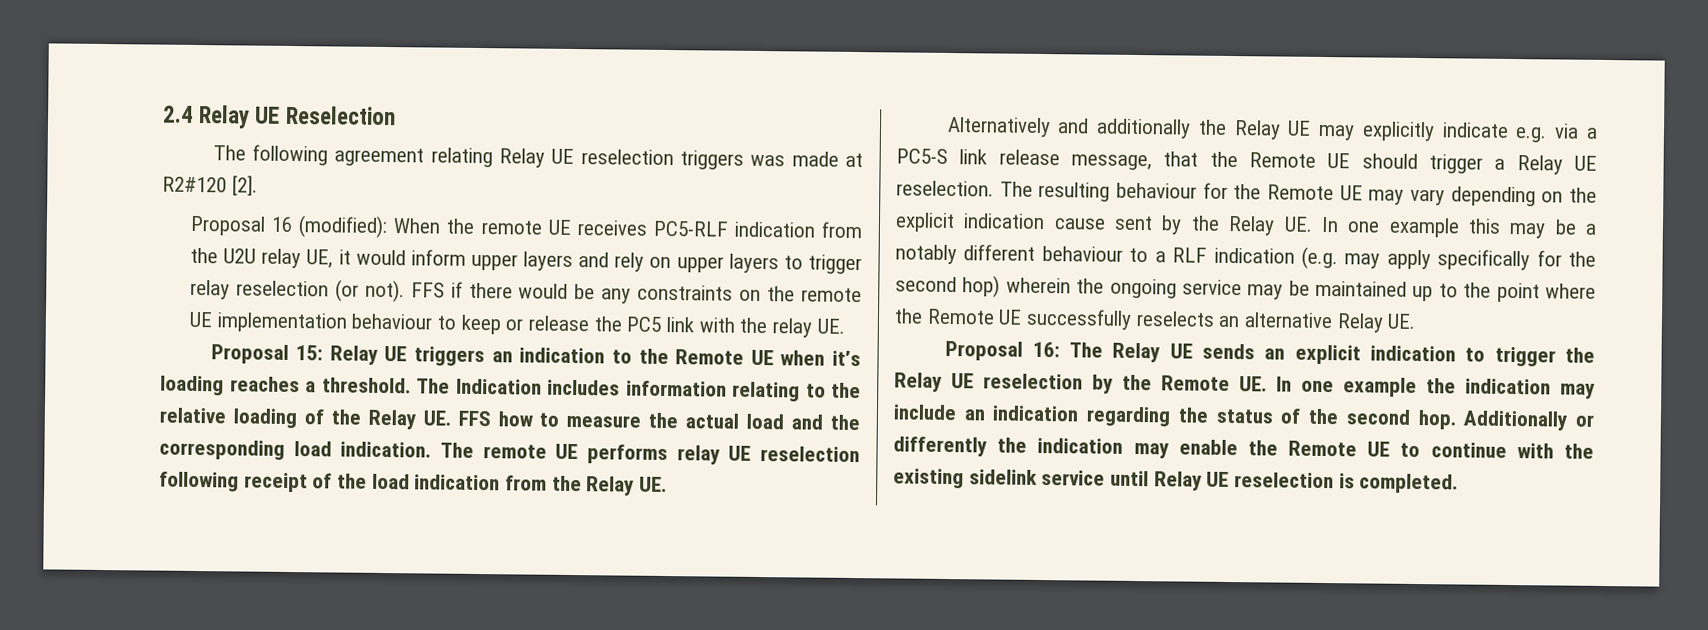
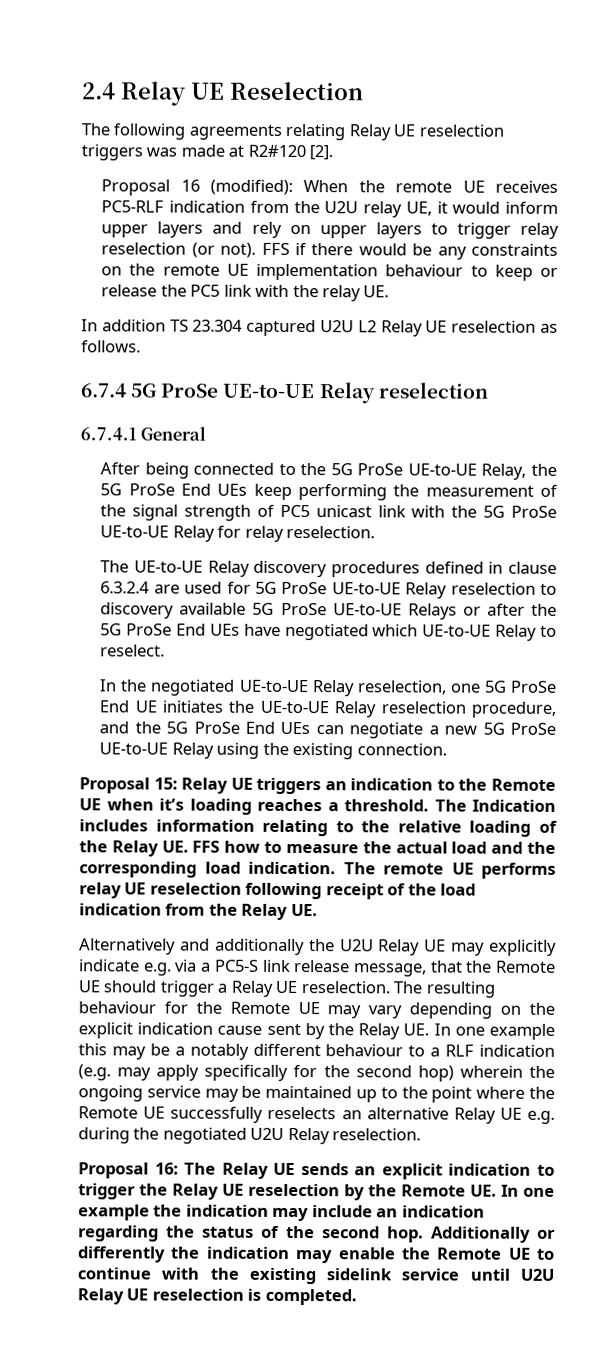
[334,147,425,167] agreement -> [188,124,282,140] agreements
(845, 326) none -> [81,319,559,337] [81,340,141,353] [81,382,489,404] [80,426,207,441] [100,462,557,480] [100,483,558,501] [100,504,557,521] [100,525,376,542] [100,560,557,578] [100,581,557,599] [100,602,557,620] [100,623,557,641] [100,644,166,657] [99,679,557,697] [99,700,556,718] [99,721,556,739] [99,742,447,760] // In addition TS 23.304 captured U2U L2 Relay UE reselection as follows. // 6.7.4 5G ProSe UE-to-UE Relay reselection // 6.7.4.1 General // After being connected to the 5G ProSe UE-to-UE Relay, the 5G ProSe End UEs keep performing the measurement of the signal strength of PC5 unicast link with the 5G ProSe UE-to-UE Relay for relay reselection. // The UE-to-UE Relay discovery procedures defined in clause 6.3.2.4 are used for 5G ProSe UE-to-UE Relay reselection to discovery available 5G ProSe UE-to-UE Relays or after the 5G ProSe End UEs have negotiated which UE-to-UE Relay to reselect. // In the negotiated UE-to-UE Relay reselection, one 5G ProSe End UE initiates the UE-to-UE Relay reselection procedure, and the 5G ProSe End UEs can negotiate a new 5G ProSe UE-to-UE Relay using the existing connection.
(1227, 127) none -> [339,939,374,952] U2U
[1387,313,1417,329] UE. -> [499,1107,555,1124] [78,1127,422,1145] UE e.g. during the negotiated U2U Relay reselection.
(1150, 478) none -> [520,1268,554,1281] U2U

